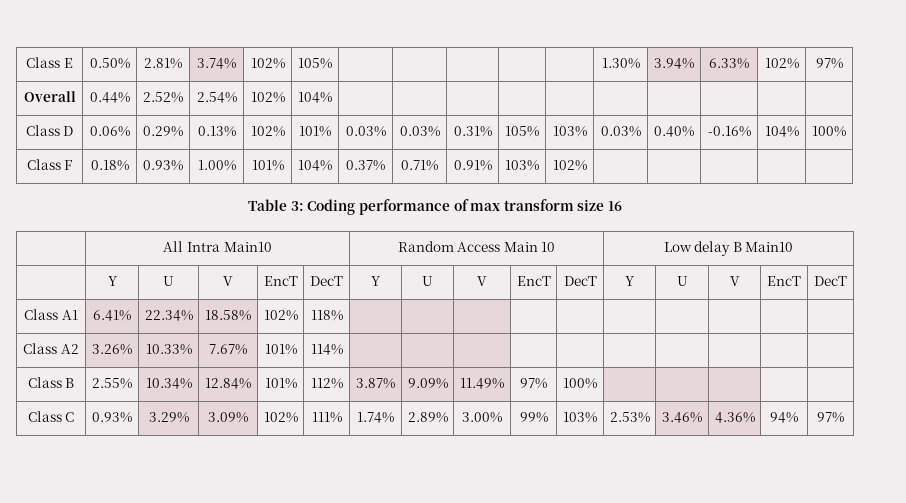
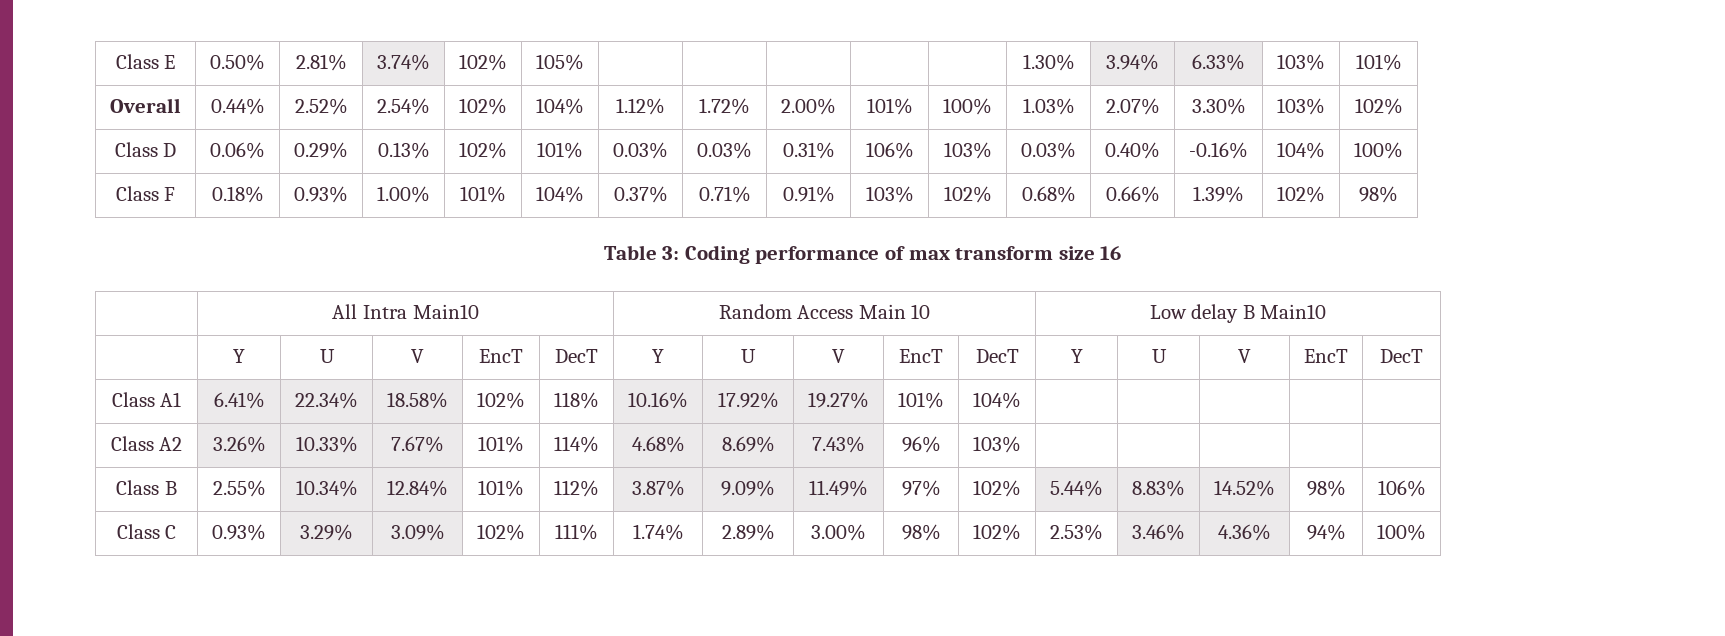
[764,58,799,69] [815,58,843,69] 102% | 97% -> [1277,54,1325,71] [1355,54,1402,71] 103% | 101%
(332, 97) | | | | | | | | | -> [616,98,665,115] [699,98,750,115] [781,98,836,115] [866,98,913,115] [943,98,992,115] [1022,98,1075,115] [1105,98,1160,115] [1191,98,1246,115] [1277,98,1325,115] [1354,98,1403,115] 1.12% | 1.72% | 2.00% | 101% | 100% | 1.03% | 2.07% | 3.30% | 103% | 102%
[505,126,539,137] 105% -> [865,142,914,159] 106%
(587, 165) | | | | -> [1021,186,1076,203] [1105,186,1160,203] [1193,186,1244,203] [1277,186,1325,203] [1359,186,1398,203] 0.68% | 0.66% | 1.39% | 102% | 98%
(343, 315) | | | | -> [628,392,688,409] [717,392,779,409] [808,392,869,409] [898,392,944,409] [973,392,1021,409] 10.16% | 17.92% | 19.27% | 101% | 104%
(343, 349) | | | | -> [631,436,685,453] [721,436,775,453] [812,436,865,453] [901,436,941,453] [973,436,1021,453] 4.68% | 8.69% | 7.43% | 96% | 103%
[563,378,597,389] 100% | | | | | -> [973,480,1021,497] [1050,480,1103,497] [1132,480,1185,497] [1214,480,1275,497] [1306,480,1346,497] [1377,480,1426,497] 102% | 5.44% | 8.83% | 14.52% | 98% | 106%
[519,412,548,423] [563,412,597,423] 99% | 103% -> [901,524,941,541] [973,524,1021,541] 98% | 102%
[817,412,844,423] 97% -> [1377,524,1426,541] 100%

